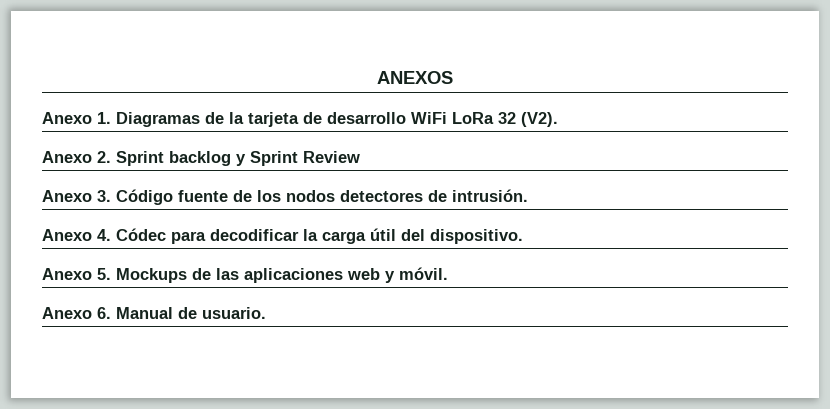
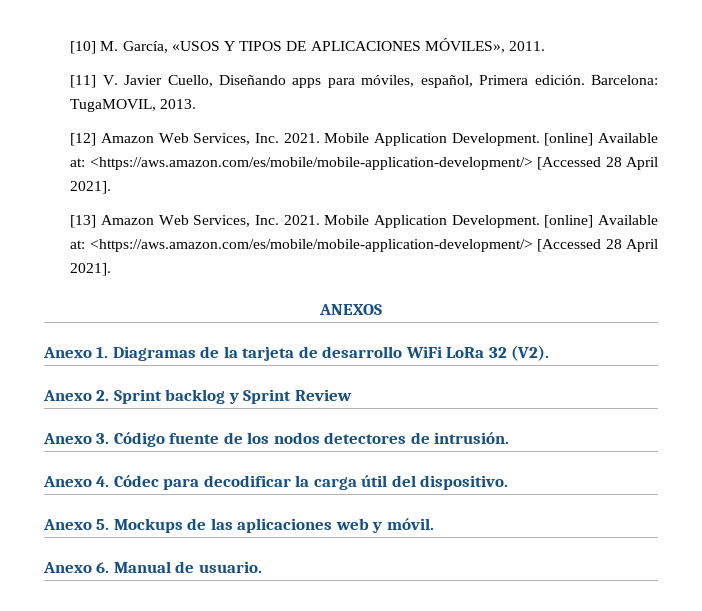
(377, 77) none -> [70,38,545,54] [70,75,658,88] [70,99,197,112] [70,133,658,146] [70,157,658,170] [70,181,112,194] [70,215,658,228] [70,239,658,252] [70,263,112,276] [10] M. García, «USOS Y TIPOS DE APLICACIONES MÓVILES», 2011. // [11] V. Javier Cuello, Diseñando apps para móviles, español, Primera edición. Barcelona: TugaMOVIL, 2013. // [12] Amazon Web Services, Inc. 2021. Mobile Application Development. [online] Available at: <https://aws.amazon.com/es/mobile/mobile-application-development/> [Accessed 28 April 2021]. // [13] Amazon Web Services, Inc. 2021. Mobile Application Development. [online] Available at: <https://aws.amazon.com/es/mobile/mobile-application-development/> [Accessed 28 April 2021]. //

